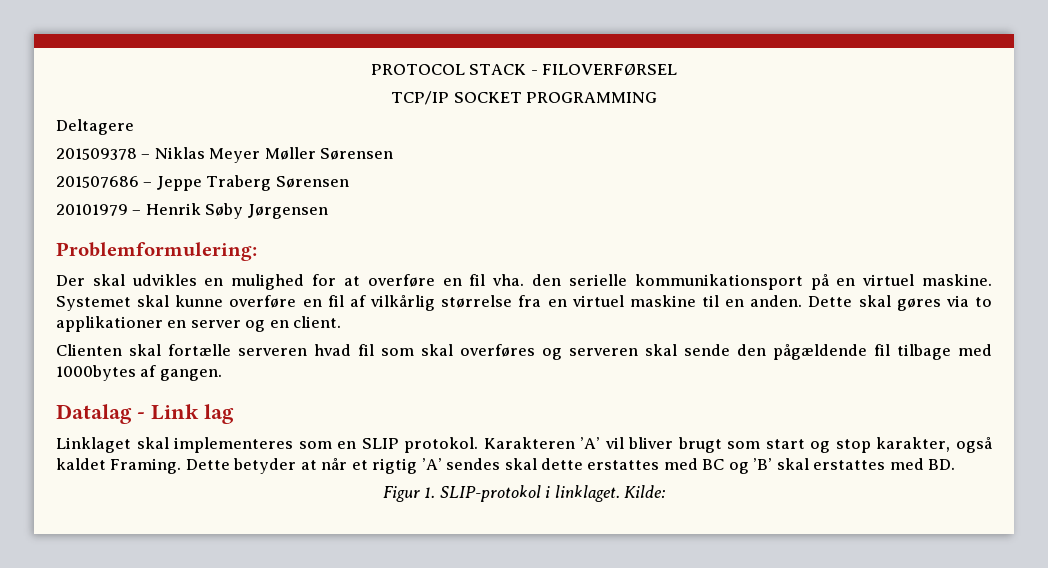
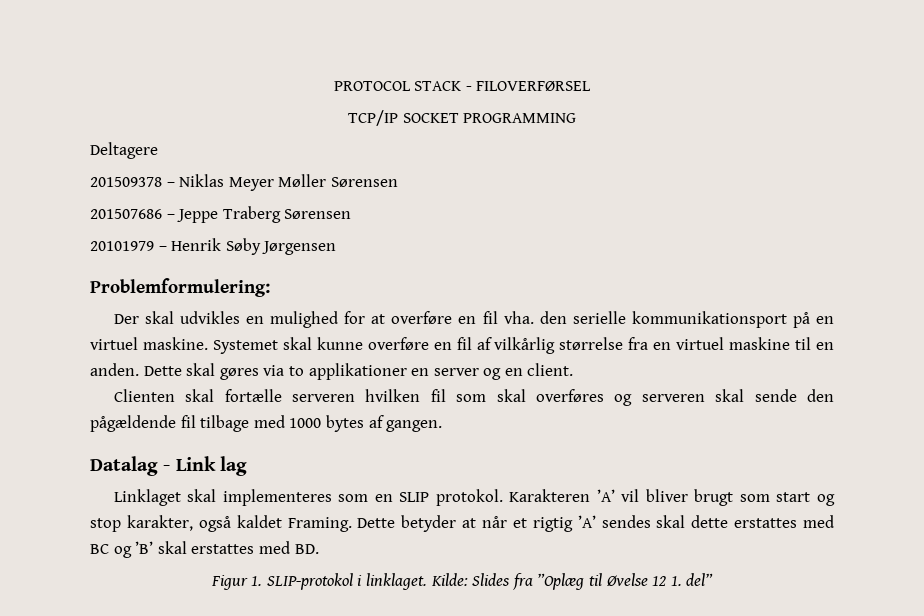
[314,344,351,356] hvad -> [365,389,421,402] hvilken
[56,365,136,381] 1000bytes -> [289,415,364,432] 1000 bytes
(666, 491) none -> [472,573,714,590] Slides fra ”Oplæg til Øvelse 12 1. del”

